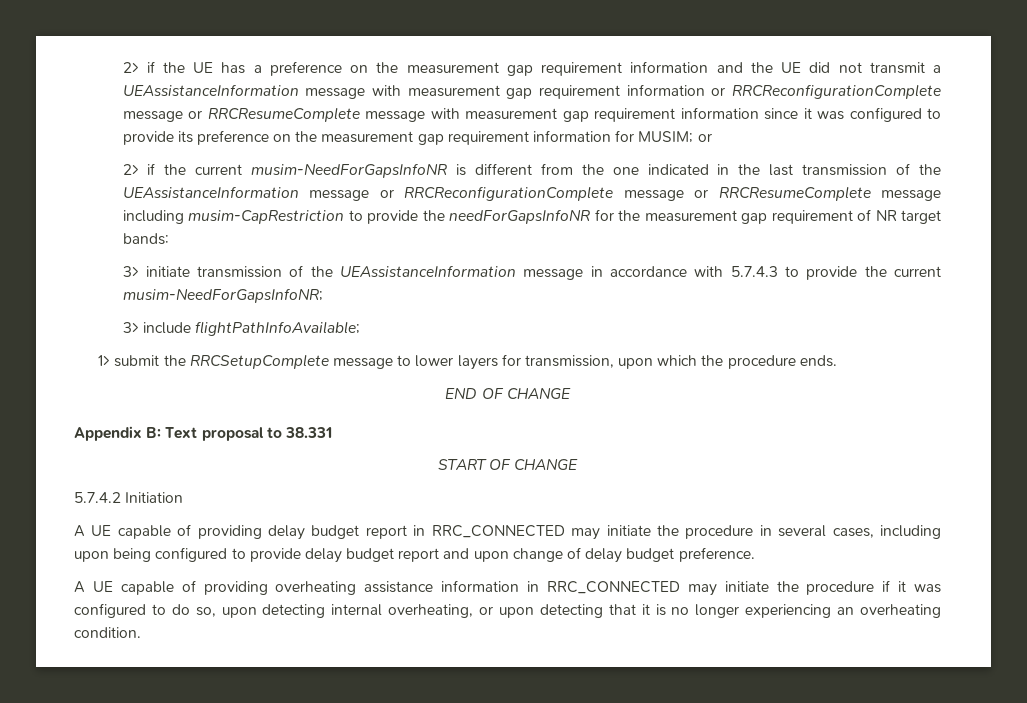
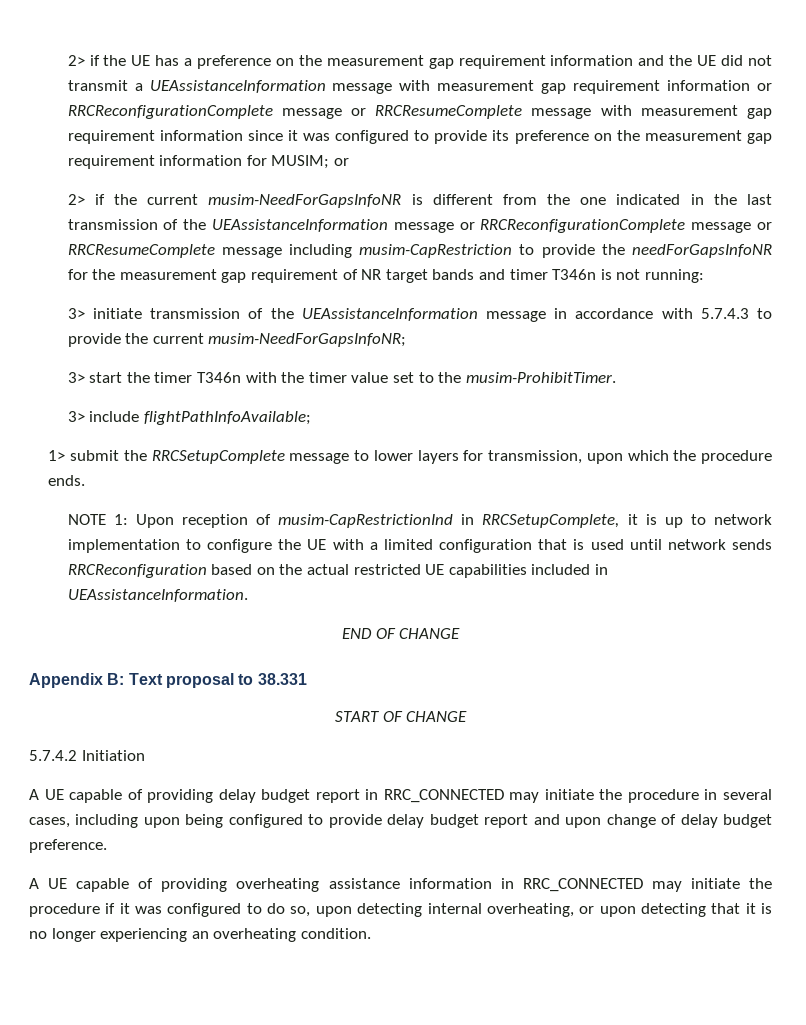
[122,233,169,245] bands: -> [432,269,704,283] bands and timer T346n is not running:
(323, 295) none -> [67,372,616,383] // 3> start the timer T346n with the timer value set to the musim-ProhibitTimer.
(837, 361) none -> [67,514,773,528] [67,539,773,553] [67,564,608,578] [67,589,248,602] // NOTE 1: Upon reception of musim-CapRestrictionInd in RRCSetupComplete, it is up to network implementation to configure the UE with a limited configuration that is used until network sends RRCReconfiguration based on the actual restricted UE capabilities included in UEAssistanceInformation.

